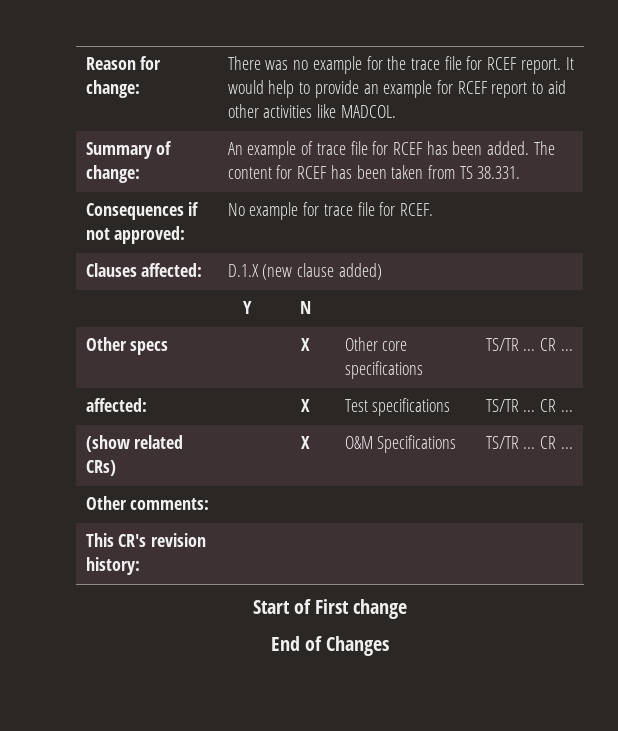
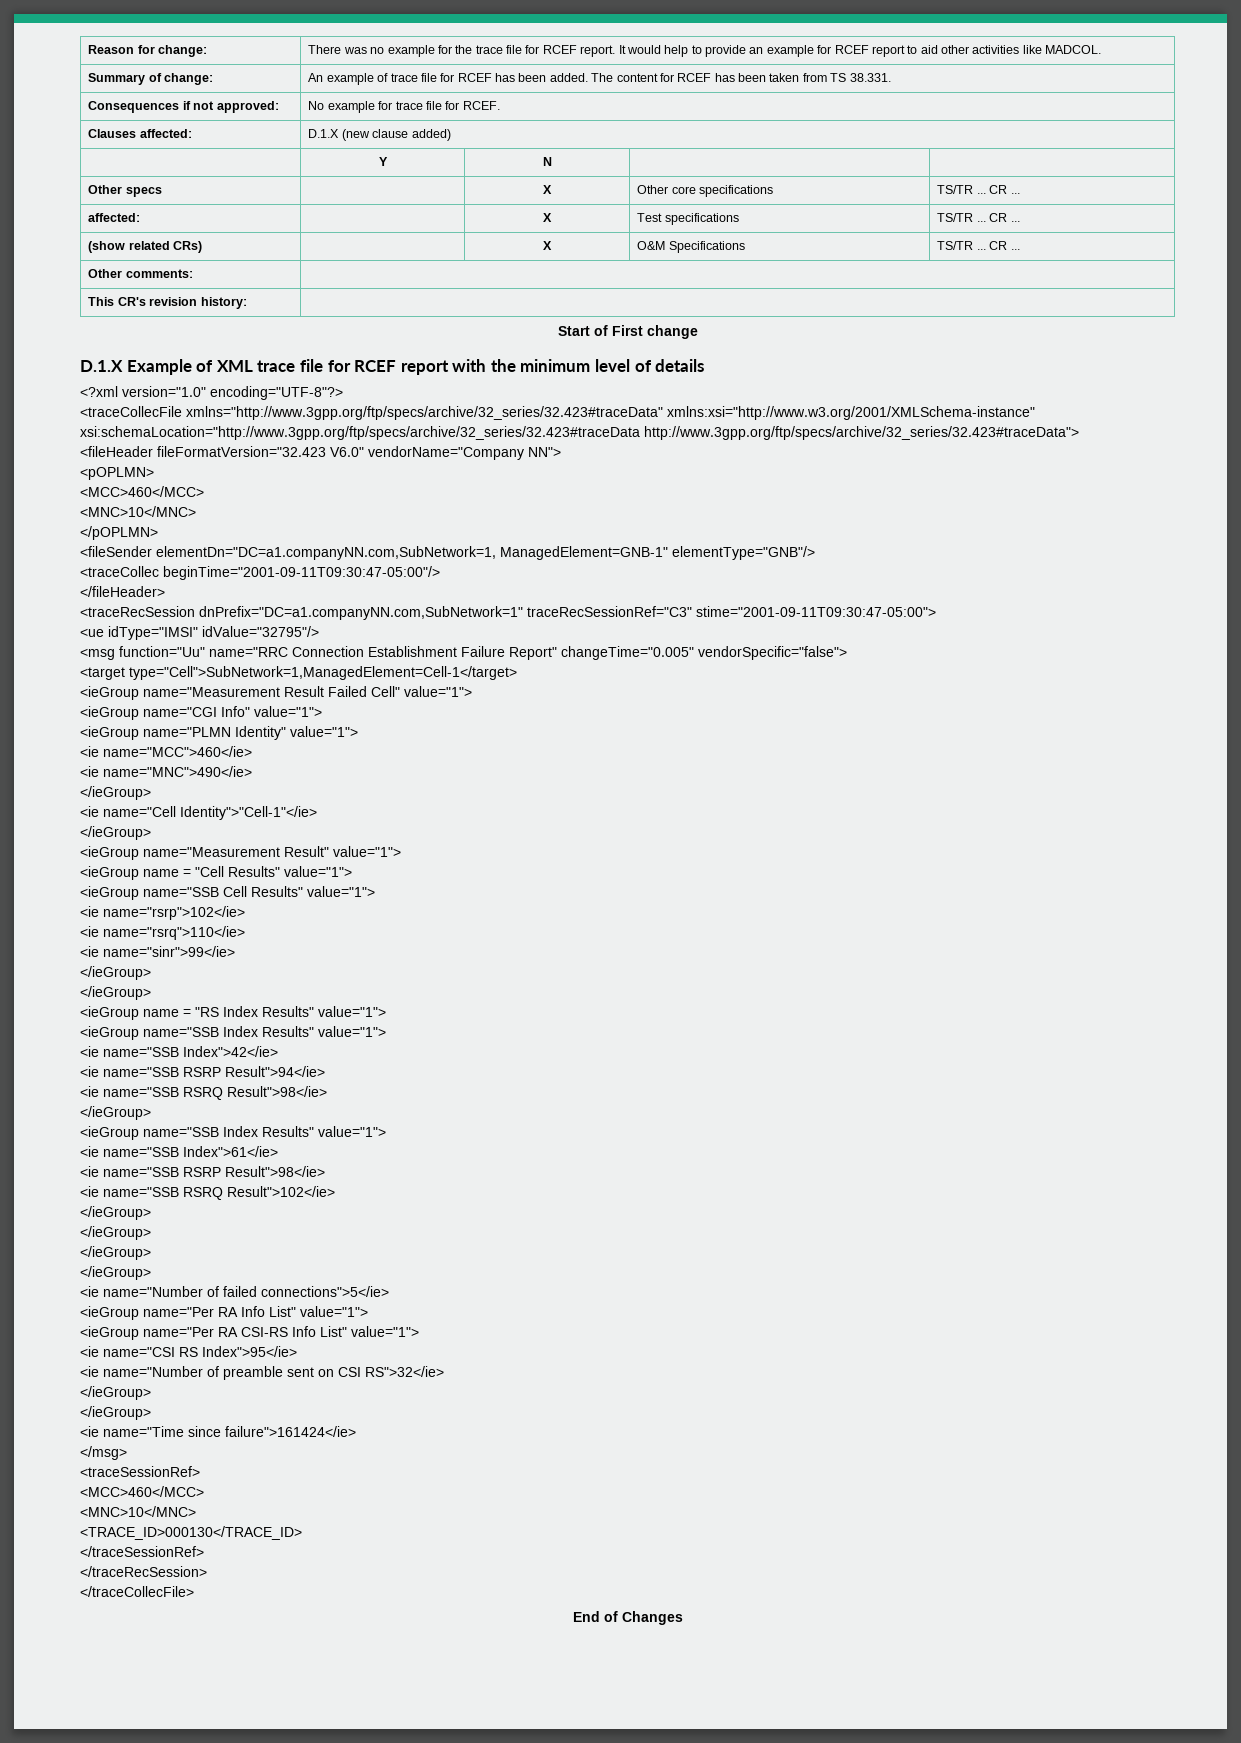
(408, 609) none -> [80,359,705,375] [80,386,343,400] [80,406,1035,420] [80,426,1079,440] [80,446,561,460] [80,467,154,480] [80,486,204,497] [80,506,196,517] [80,526,158,540] [80,546,815,560] [80,566,440,580] [80,586,165,597] [80,606,936,620] [80,626,319,640] [80,646,847,660] [80,666,517,680] [80,686,472,700] [80,706,322,720] [80,726,358,740] [80,746,252,757] [80,766,252,777] [80,786,151,800] [80,806,317,820] [80,826,151,840] [80,846,401,860] [80,866,352,880] [80,886,375,900] [80,906,245,920] [80,926,245,940] [80,946,235,957] [80,966,151,980] [80,986,151,1000] [80,1006,386,1020] [80,1026,386,1040] [80,1046,278,1057] [80,1066,325,1077] [80,1086,327,1100] [80,1106,151,1120] [80,1126,386,1140] [80,1146,278,1157] [80,1166,325,1177] [80,1186,335,1200] [80,1206,151,1220] [80,1226,151,1240] [80,1246,151,1260] [80,1266,151,1280] [80,1286,389,1297] [80,1306,368,1320] [80,1326,419,1340] [80,1346,297,1357] [80,1366,444,1380] [80,1386,151,1400] [80,1406,151,1420] [80,1426,356,1437] [80,1446,127,1460] [80,1466,200,1477] [80,1486,204,1497] [80,1506,196,1517] [80,1526,302,1540] [80,1546,204,1557] [80,1566,207,1577] [80,1586,194,1597] // D.1.X Example of XML trace file for RCEF report with the minimum level of details // <?xml version="1.0" encoding="UTF-8"?> // <traceCollecFile xmlns="http://www.3gpp.org/ftp/specs/archive/32_series/32.423#traceData" xmlns:xsi="http://www.w3.org/2001/XMLSchema-instance" xsi:schemaLocation="http://www.3gpp.org/ftp/specs/archive/32_series/32.423#traceData http://www.3gpp.org/ftp/specs/archive/32_series/32.423#traceData"> // <fileHeader fileFormatVersion="32.423 V6.0" vendorName="Company NN"> // <pOPLMN> // <MCC>460</MCC> // <MNC>10</MNC> // </pOPLMN> // <fileSender elementDn="DC=a1.companyNN.com,SubNetwork=1, ManagedElement=GNB-1" elementType="GNB"/> // <traceCollec beginTime="2001-09-11T09:30:47-05:00"/> // </fileHeader> // <traceRecSession dnPrefix="DC=a1.companyNN.com,SubNetwork=1" traceRecSessionRef="C3" stime="2001-09-11T09:30:47-05:00"> // <ue idType="IMSI" idValue="32795"/> // <msg function="Uu" name="RRC Connection Establishment Failure Report" changeTime="0.005" vendorSpecific="false"> // <target type="Cell">SubNetwork=1,ManagedElement=Cell-1</target> // <ieGroup name="Measurement Result Failed Cell" value="1"> // <ieGroup name="CGI Info" value="1"> // <ieGroup name="PLMN Identity" value="1"> // <ie name="MCC">460</ie> // <ie name="MNC">490</ie> // </ieGroup> // <ie name="Cell Identity">"Cell-1"</ie> // </ieGroup> // <ieGroup name="Measurement Result" value="1"> // <ieGroup name = "Cell Results" value="1"> // <ieGroup name="SSB Cell Results" value="1"> // <ie name="rsrp">102</ie> // <ie name="rsrq">110</ie> // <ie name="sinr">99</ie> // </ieGroup> // </ieGroup> // <ieGroup name = "RS Index Results" value="1"> // <ieGroup name="SSB Index Results" value="1"> // <ie name="SSB Index">42</ie> // <ie name="SSB RSRP Result">94</ie> // <ie name="SSB RSRQ Result">98</ie> // </ieGroup> // <ieGroup name="SSB Index Results" value="1"> // <ie name="SSB Index">61</ie> // <ie name="SSB RSRP Result">98</ie> // <ie name="SSB RSRQ Result">102</ie> // </ieGroup> // </ieGroup> // </ieGroup> // </ieGroup> // <ie name="Number of failed connections">5</ie> // <ieGroup name="Per RA Info List" value="1"> // <ieGroup name="Per RA CSI-RS Info List" value="1"> // <ie name="CSI RS Index">95</ie> // <ie name="Number of preamble sent on CSI RS">32</ie> // </ieGroup> // </ieGroup> // <ie name="Time since failure">161424</ie> // </msg> // <traceSessionRef> // <MCC>460</MCC> // <MNC>10</MNC> // <TRACE_ID>000130</TRACE_ID> // </traceSessionRef> // </traceRecSession> // </traceCollecFile>

